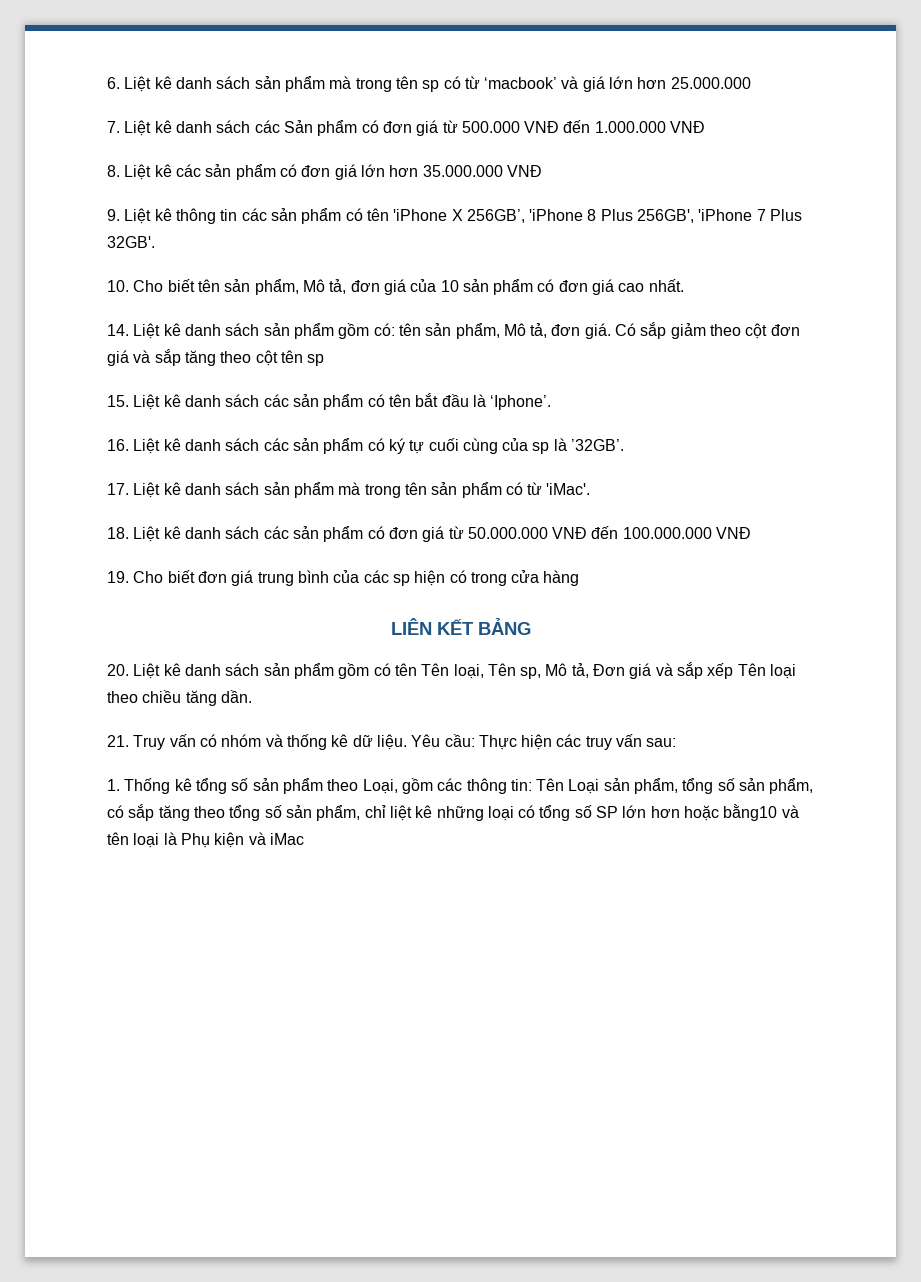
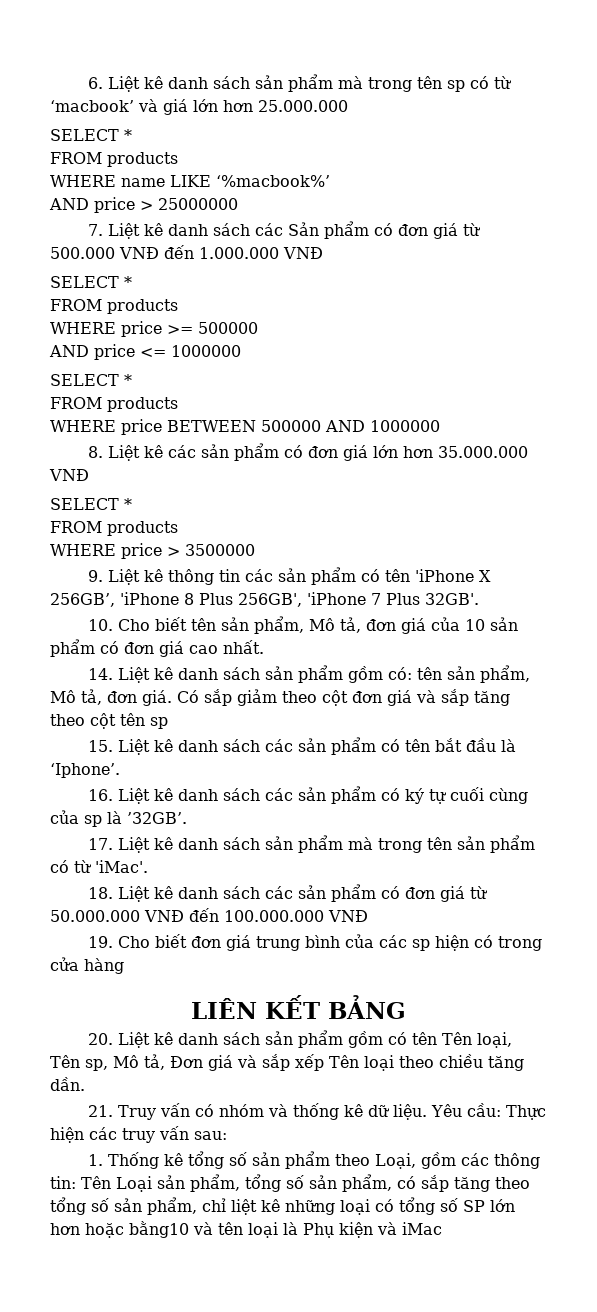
(751, 83) none -> [50,129,132,141] [50,152,178,167] [50,175,330,187] [49,197,238,213] // SELECT * // FROM products // WHERE name LIKE ‘%macbook%’ // AND price > 25000000
(706, 127) none -> [50,276,132,288] [50,299,178,314] [50,321,258,337] [49,344,241,360] [50,374,132,386] [50,397,178,412] [50,419,440,435] // SELECT * // FROM products // WHERE price >= 500000 // AND price <= 1000000 // SELECT * // FROM products // WHERE price BETWEEN 500000 AND 1000000
(542, 171) none -> [50,498,132,510] [50,521,178,536] [50,543,255,559] // SELECT * // FROM products // WHERE price > 3500000

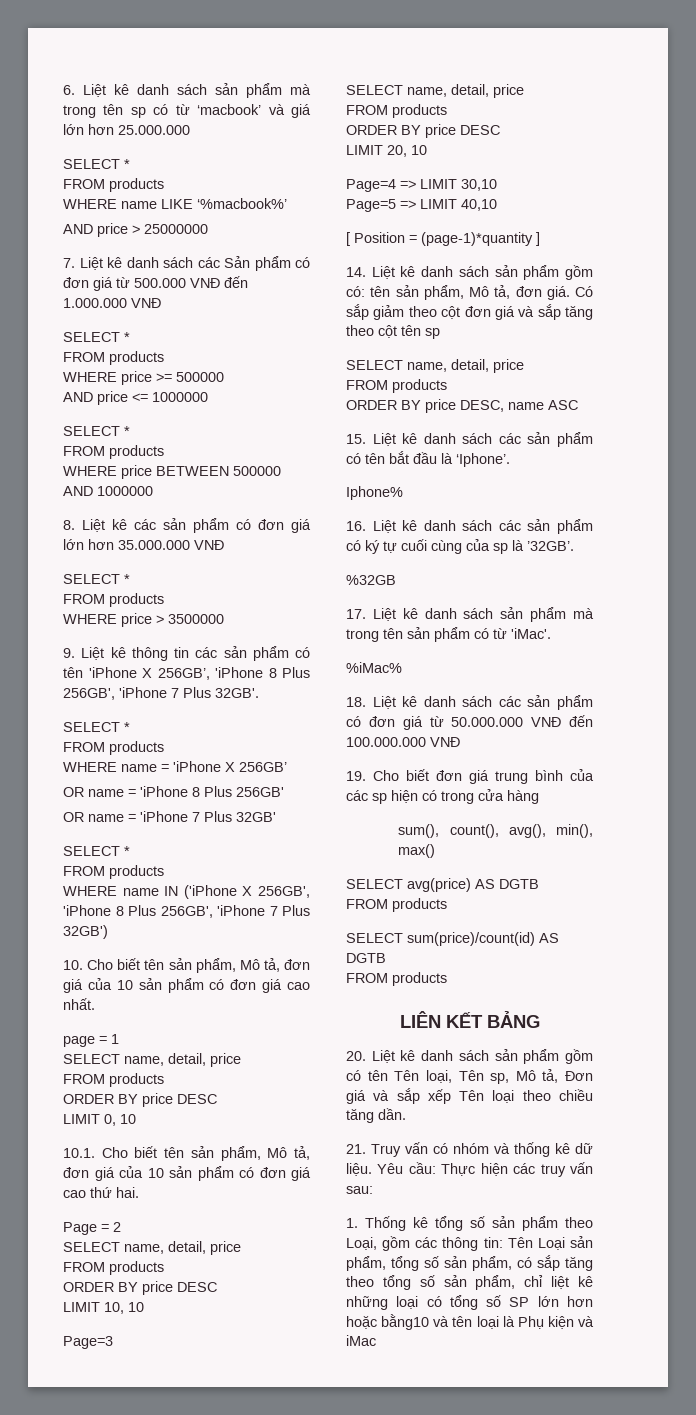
(479, 599) none -> [63,722,130,732] [63,741,164,755] [63,761,287,772] [63,786,284,797] [63,811,276,822] [63,846,130,856] [63,865,164,879] [63,885,310,899] [63,905,310,918] [63,925,108,939] // SELECT * // FROM products // WHERE name = 'iPhone X 256GB’ // OR name = 'iPhone 8 Plus 256GB' // OR name = 'iPhone 7 Plus 32GB' // SELECT * // FROM products // WHERE name IN ('iPhone X 256GB', 'iPhone 8 Plus 256GB', 'iPhone 7 Plus 32GB')
(264, 647) none -> [63,1034,119,1047] [63,1053,241,1067] [63,1073,164,1087] [63,1093,217,1107] [63,1114,136,1126] [63,1146,310,1161] [63,1166,311,1181] [63,1187,139,1198] [63,1222,121,1235] [63,1241,241,1255] [63,1261,164,1275] [63,1281,217,1295] [63,1302,144,1314] [63,1336,113,1349] [346,84,524,98] [346,104,447,118] [346,124,500,138] [346,145,427,157] [346,179,497,192] [346,199,497,212] [346,232,540,246] // page = 1 // SELECT name, detail, price // FROM products // ORDER BY price DESC // LIMIT 0, 10 // 10.1. Cho biết tên sản phẩm, Mô tả, đơn giá của 10 sản phẩm có đơn giá cao thứ hai. // Page = 2 // SELECT name, detail, price // FROM products // ORDER BY price DESC // LIMIT 10, 10 // Page=3 // SELECT name, detail, price // FROM products // ORDER BY price DESC // LIMIT 20, 10 // Page=4 => LIMIT 30,10 // Page=5 => LIMIT 40,10 // [ Position = (page-1)*quantity ]
(168, 723) none -> [346,359,524,373] [346,379,447,393] [346,399,578,413] // SELECT name, detail, price // FROM products // ORDER BY price DESC, name ASC
(120, 770) none -> [346,486,403,500] // Iphone%
(187, 818) none -> [346,575,396,585] // %32GB
(148, 866) none -> [346,662,402,673] // %iMac%
(124, 966) none -> [398,824,593,838] [398,844,436,858] [346,878,539,892] [346,898,447,912] [346,932,559,946] [346,953,386,963] [346,972,447,986] // sum(), count(), avg(), min(), max() // SELECT avg(price) AS DGTB // FROM products // SELECT sum(price)/count(id) AS DGTB // FROM products

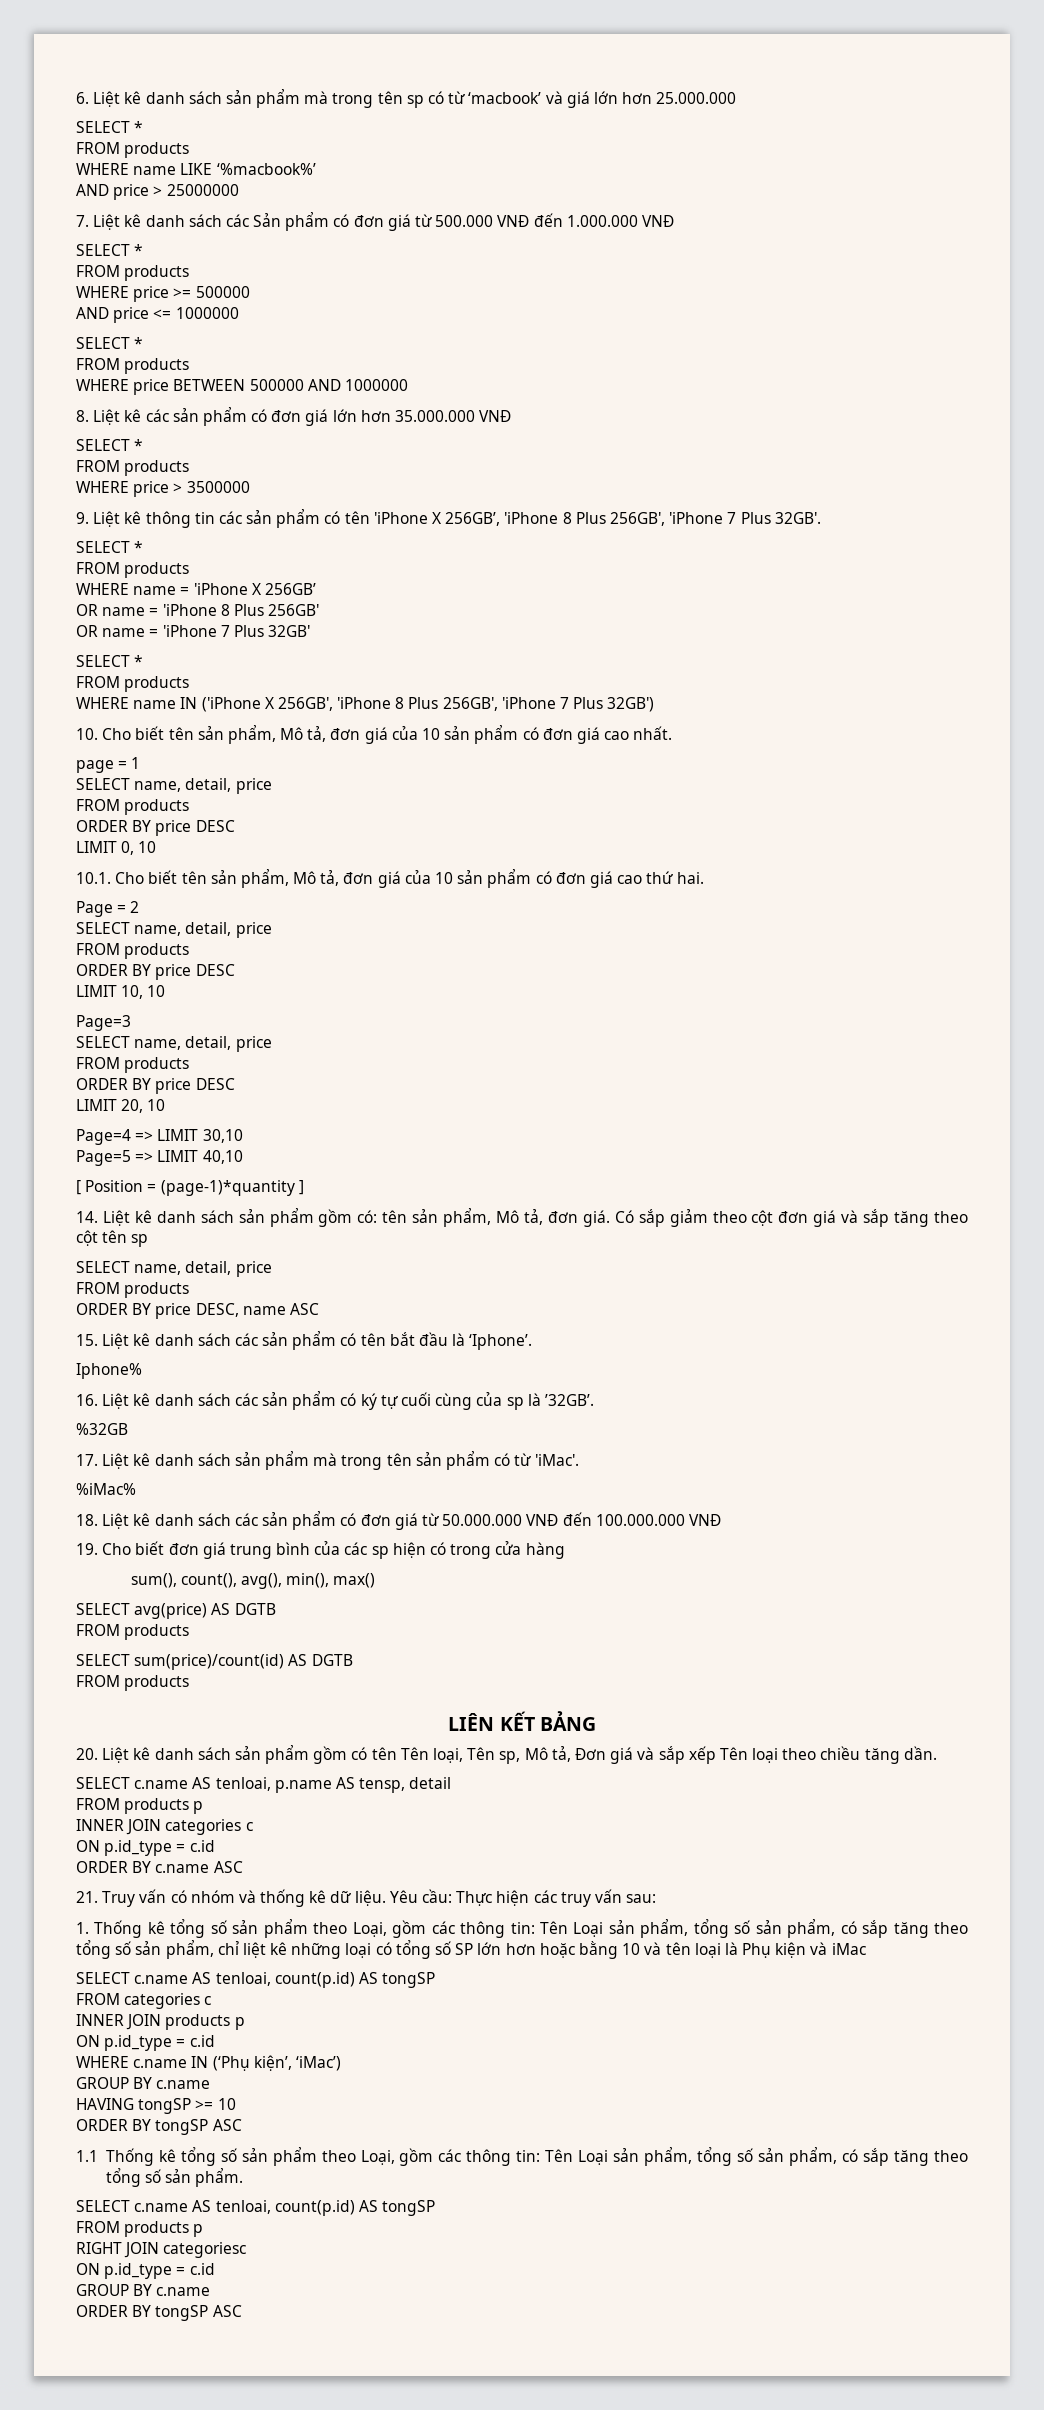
(406, 1114) none -> [76,1777,452,1793] [76,1798,204,1814] [76,1819,253,1835] [76,1840,215,1856] [76,1861,243,1873] // SELECT c.name AS tenloai, p.name AS tensp, detail // FROM products p // INNER JOIN categories c // ON p.id_type = c.id // ORDER BY c.name ASC
[381,1314,430,1330] bằng10 -> [578,1941,641,1959] bằng 10
(376, 1340) none -> [76,1972,436,1988] [76,1993,212,2009] [76,2014,245,2030] [76,2035,215,2051] [76,2055,341,2071] [76,2077,211,2089] [76,2098,236,2114] [76,2119,242,2135] [76,2147,969,2166] [105,2168,244,2187] [76,2200,436,2216] [76,2221,204,2237] [76,2242,247,2258] [76,2263,215,2279] [76,2284,211,2296] [76,2305,242,2321] // SELECT c.name AS tenloai, count(p.id) AS tongSP // FROM categories c // INNER JOIN products p // ON p.id_type = c.id // WHERE c.name IN (‘Phụ kiện’, ‘iMac’) // GROUP BY c.name // HAVING tongSP >= 10 // ORDER BY tongSP ASC // 1.1 Thống kê tổng số sản phẩm theo Loại, gồm các thông tin: Tên Loại sản phẩm, tổng số sản phẩm, có sắp tăng theo tổng số sản phẩm. // SELECT c.name AS tenloai, count(p.id) AS tongSP // FROM products p // RIGHT JOIN categoriesc // ON p.id_type = c.id // GROUP BY c.name // ORDER BY tongSP ASC

